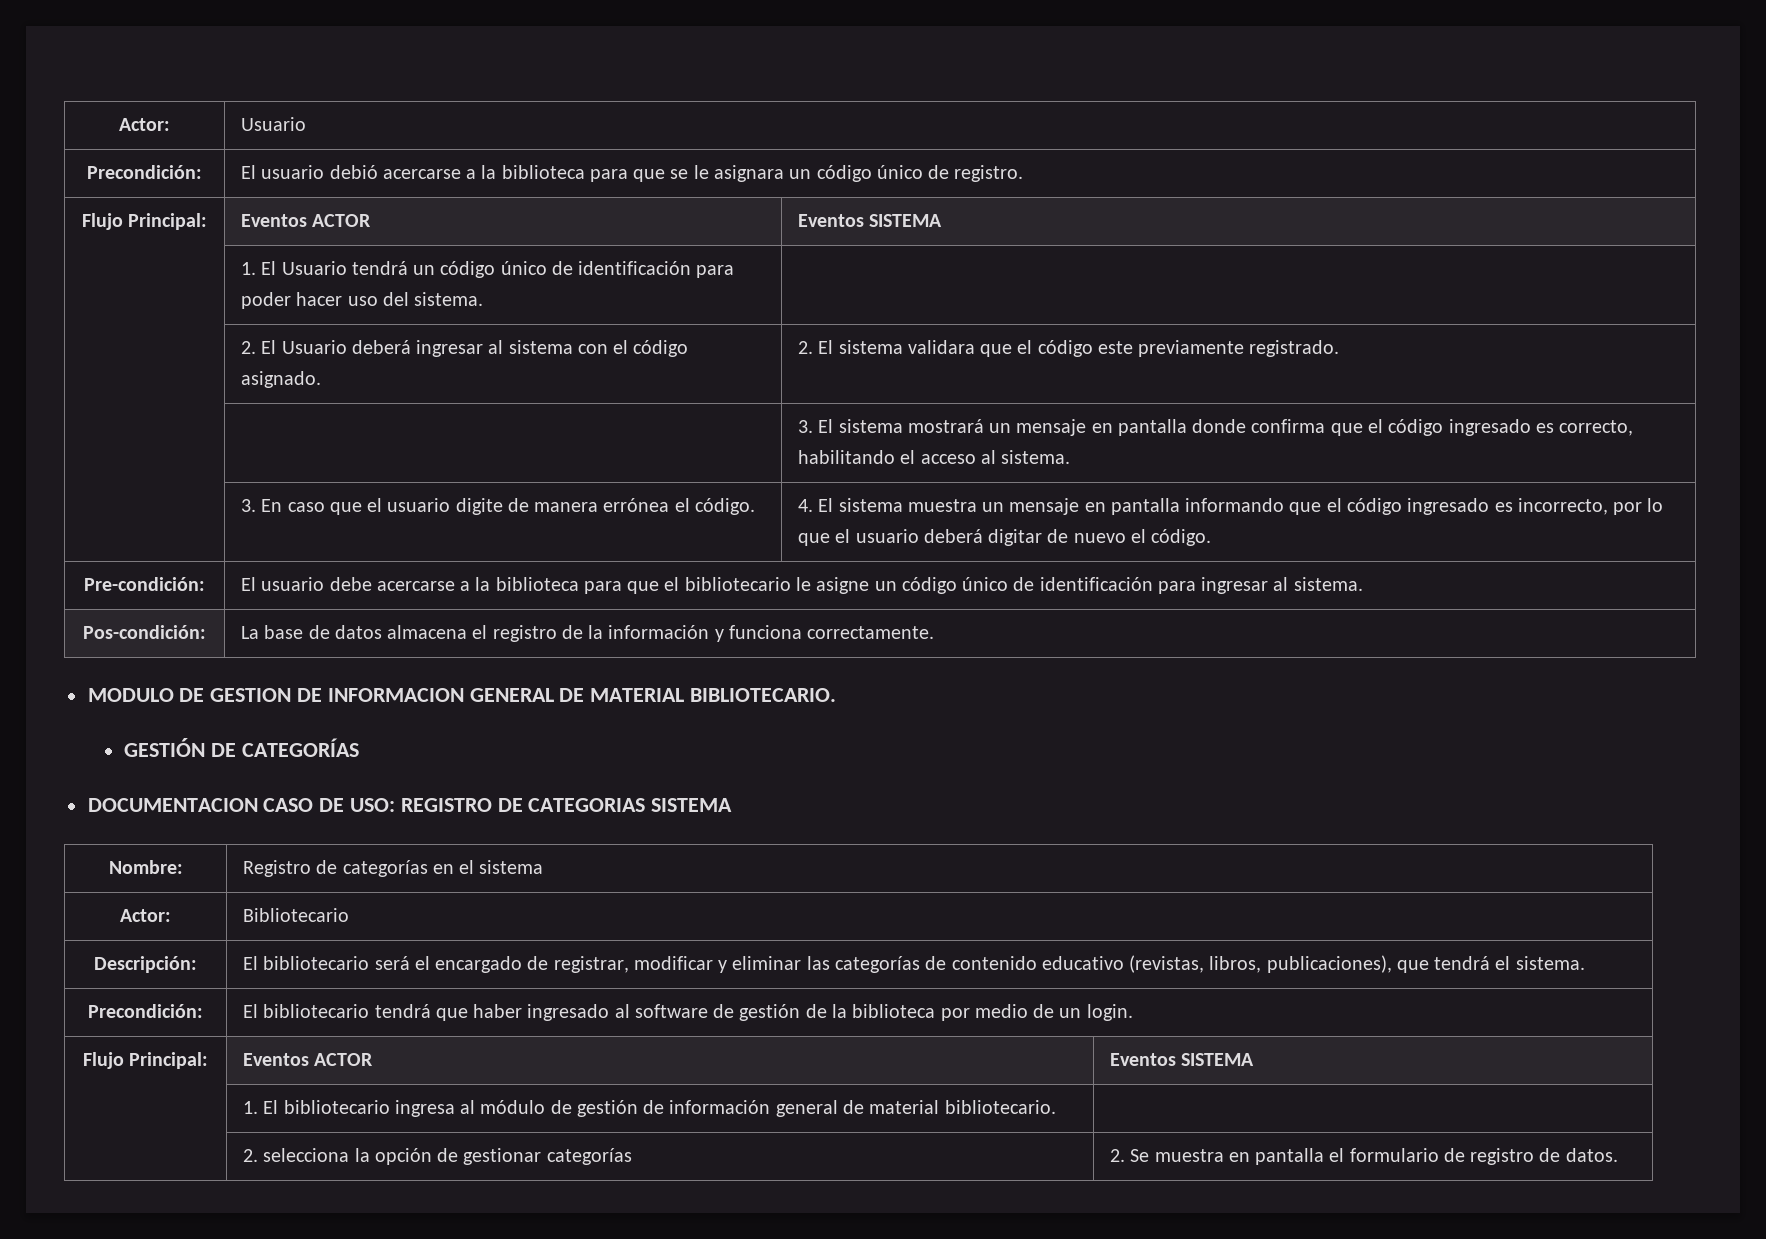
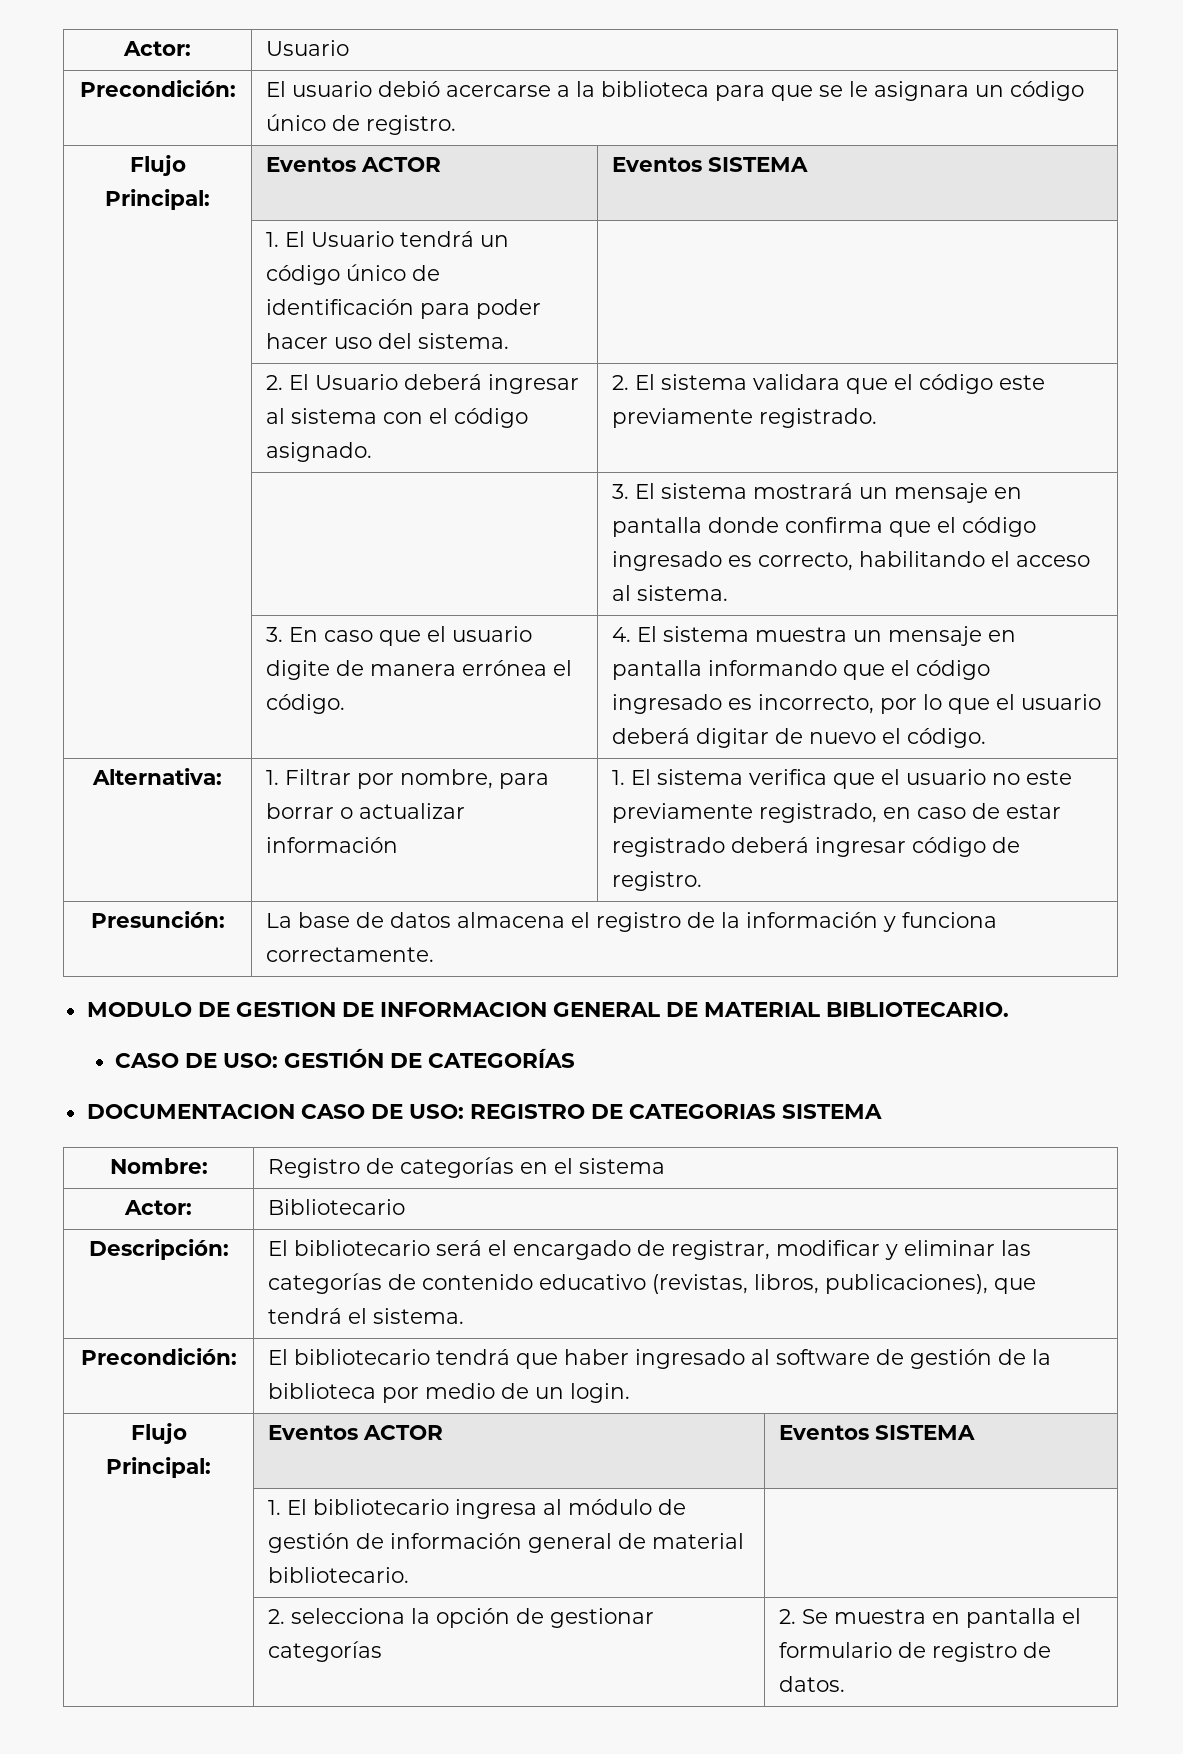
[84,577,205,591] [241,577,1363,594] [83,625,206,639] Pre-condición: | El usuario debe acercarse a la biblioteca para que el bibliotecario le asigne un código único de identificación para ingresar al sistema. // Pos-condición: -> [92,768,222,785] [265,769,549,789] [265,803,465,819] [265,837,398,853] [611,769,1072,789] [611,803,1061,823] [611,837,1020,857] [611,871,702,891] [90,911,225,928] Alternativa: | 1. Filtrar por nombre, para borrar o actualizar información | 1. El sistema verifica que el usuario no este previamente registrado, en caso de estar registrado deberá ingresar código de registro. // Presunción:
(837, 695) none -> [115,1053,279,1068] CASO DE USO:

